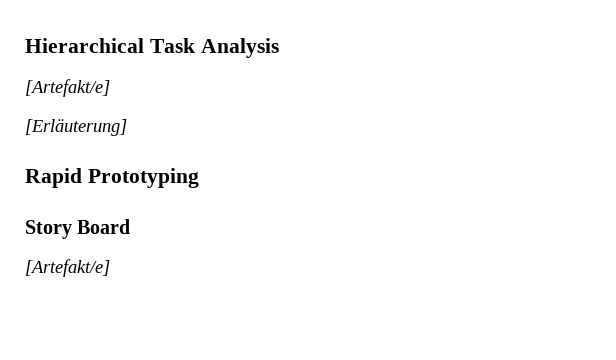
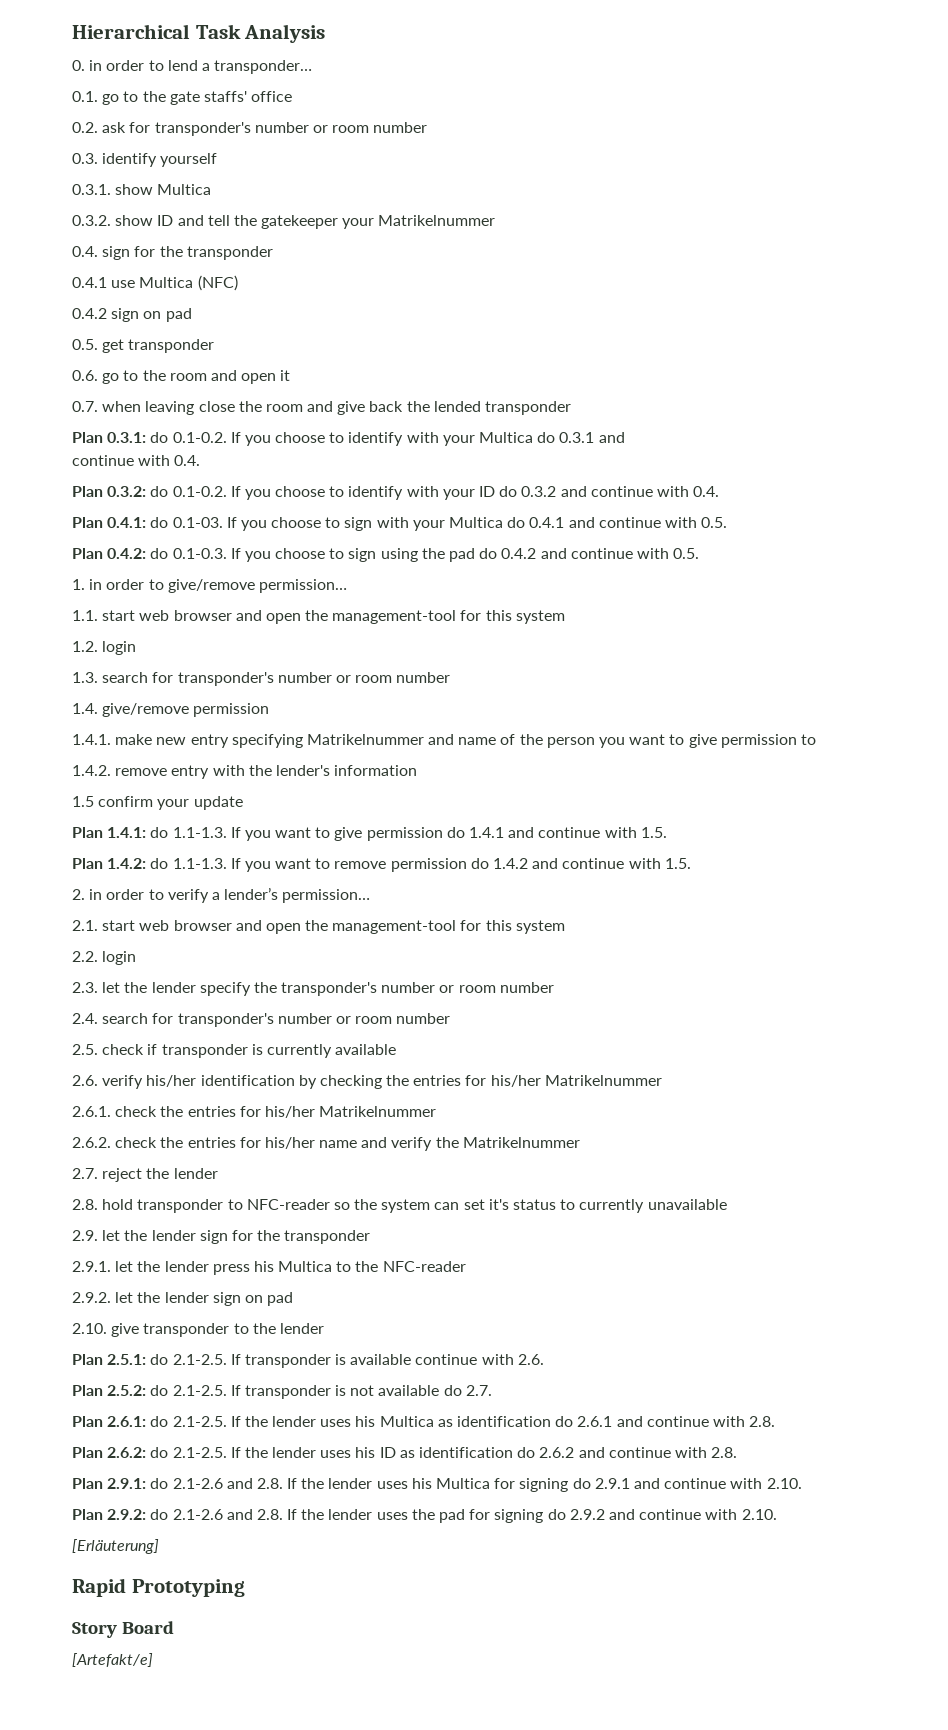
[25,79,110,97] [Artefakt/e] -> [72,60,313,74] [72,91,293,105] [72,122,428,136] [72,153,218,167] [72,184,212,195] [72,215,496,229] [72,246,273,260] [72,275,238,291] [72,308,192,322] [72,339,215,353] [72,370,291,384] [72,401,572,415] [72,432,625,446] [72,455,201,466] [72,486,720,500] [72,517,728,531] [72,548,700,562] [72,579,347,593] [72,610,565,624] [72,641,137,655] [72,672,451,686] [72,703,270,717] [72,734,816,748] [72,765,418,779] [72,796,243,810] [72,827,667,841] [72,858,691,872] [72,887,371,903] [72,920,565,934] [72,951,137,965] [72,982,554,996] [72,1013,451,1027] [72,1044,397,1058] [72,1075,662,1089] [72,1106,437,1118] [72,1137,580,1151] [72,1168,218,1182] [72,1199,727,1213] [72,1230,371,1244] [72,1261,466,1275] [72,1292,294,1306] [72,1323,324,1337] [72,1354,544,1368] [72,1385,492,1399] [72,1416,776,1427] [72,1447,738,1458] [72,1478,802,1492] [72,1509,777,1523] 0. in order to lend a transponder… // 0.1. go to the gate staffs' office // 0.2. ask for transponder's number or room number // 0.3. identify yourself // 0.3.1. show Multica // 0.3.2. show ID and tell the gatekeeper your Matrikelnummer // 0.4. sign for the transponder // 0.4.1 use Multica (NFC) // 0.4.2 sign on pad // 0.5. get transponder // 0.6. go to the room and open it // 0.7. when leaving close the room and give back the lended transponder // Plan 0.3.1: do 0.1-0.2. If you choose to identify with your Multica do 0.3.1 and // continue with 0.4. // Plan 0.3.2: do 0.1-0.2. If you choose to identify with your ID do 0.3.2 and continue with 0.4. // Plan 0.4.1: do 0.1-03. If you choose to sign with your Multica do 0.4.1 and continue with 0.5. // Plan 0.4.2: do 0.1-0.3. If you choose to sign using the pad do 0.4.2 and continue with 0.5. // 1. in order to give/remove permission… // 1.1. start web browser and open the management-tool for this system // 1.2. login // 1.3. search for transponder's number or room number // 1.4. give/remove permission // 1.4.1. make new entry specifying Matrikelnummer and name of the person you want to give permission to // 1.4.2. remove entry with the lender's information // 1.5 confirm your update // Plan 1.4.1: do 1.1-1.3. If you want to give permission do 1.4.1 and continue with 1.5. // Plan 1.4.2: do 1.1-1.3. If you want to remove permission do 1.4.2 and continue with 1.5. // 2. in order to verify a lender’s permission… // 2.1. start web browser and open the management-tool for this system // 2.2. login // 2.3. let the lender specify the transponder's number or room number // 2.4. search for transponder's number or room number // 2.5. check if transponder is currently available // 2.6. verify his/her identification by checking the entries for his/her Matrikelnummer // 2.6.1. check the entries for his/her Matrikelnummer // 2.6.2. check the entries for his/her name and verify the Matrikelnummer // 2.7. reject the lender // 2.8. hold transponder to NFC-reader so the system can set it's status to currently unavailable // 2.9. let the lender sign for the transponder // 2.9.1. let the lender press his Multica to the NFC-reader // 2.9.2. let the lender sign on pad // 2.10. give transponder to the lender // Plan 2.5.1: do 2.1-2.5. If transponder is available continue with 2.6. // Plan 2.5.2: do 2.1-2.5. If transponder is not available do 2.7. // Plan 2.6.1: do 2.1-2.5. If the lender uses his Multica as identification do 2.6.1 and continue with 2.8. // Plan 2.6.2: do 2.1-2.5. If the lender uses his ID as identification do 2.6.2 and continue with 2.8. // Plan 2.9.1: do 2.1-2.6 and 2.8. If the lender uses his Multica for signing do 2.9.1 and continue with 2.10. // Plan 2.9.2: do 2.1-2.6 and 2.8. If the lender uses the pad for signing do 2.9.2 and continue with 2.10.

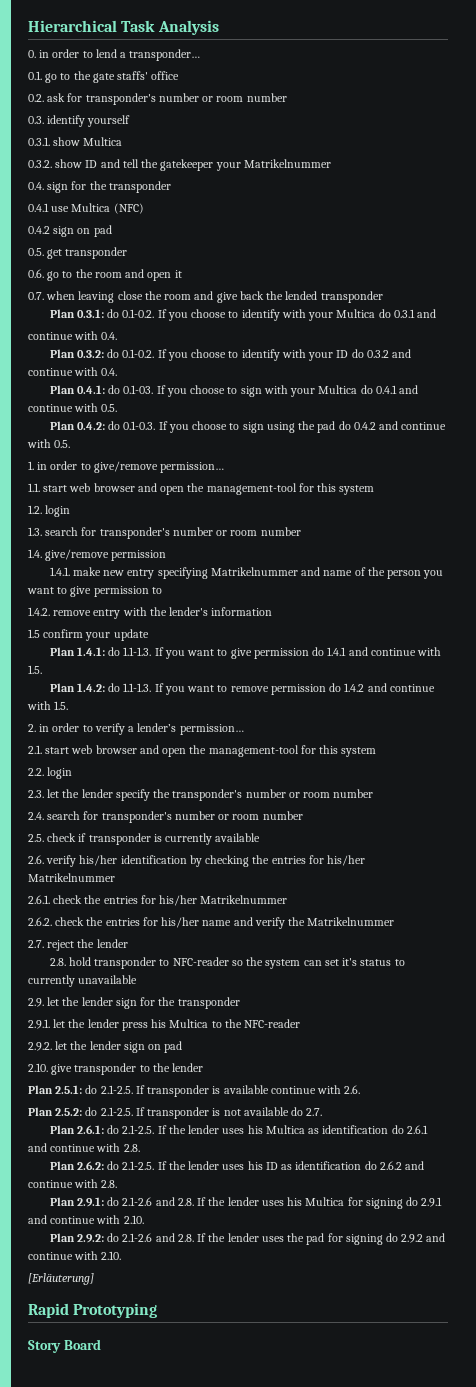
[72,1653,153,1667] // [Artefakt/e] -> (101, 1344) none

